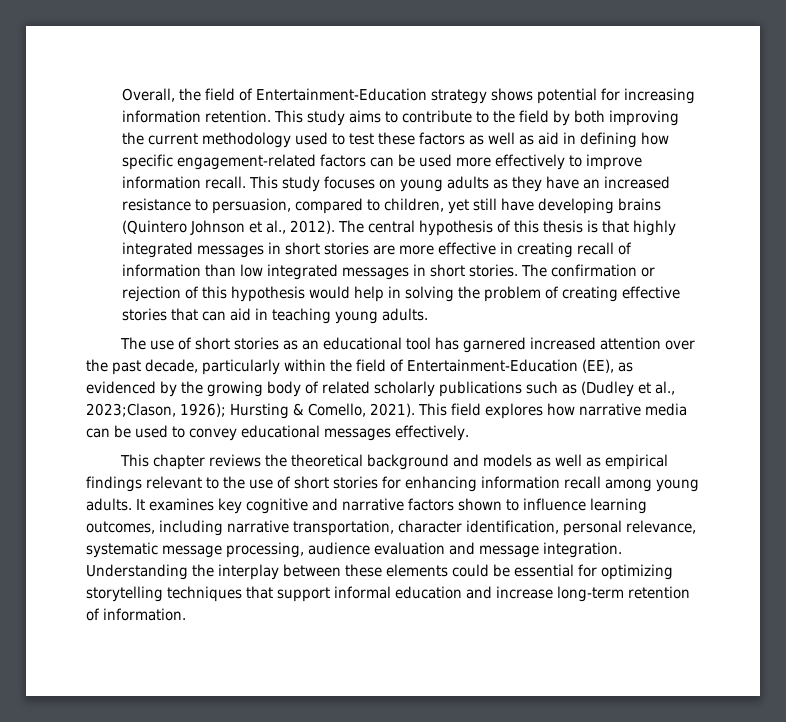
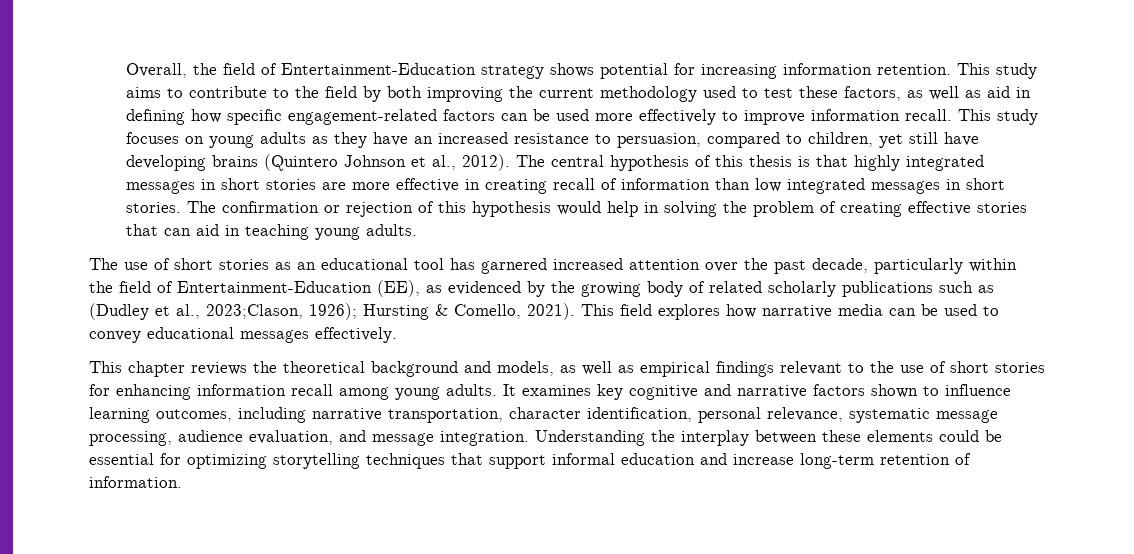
[418,132,465,145] factors -> [844,86,902,101] factors,
[483,454,533,467] models -> [497,361,554,376] models,
[374,542,445,555] evaluation -> [249,430,333,445] evaluation,

